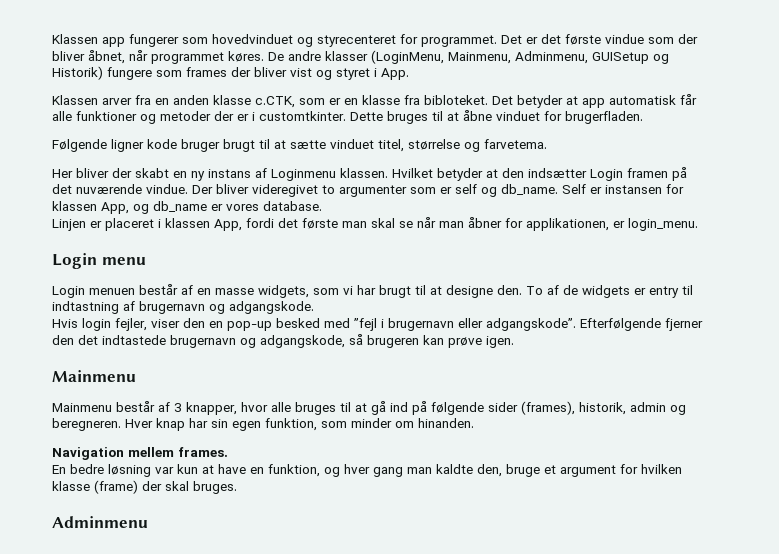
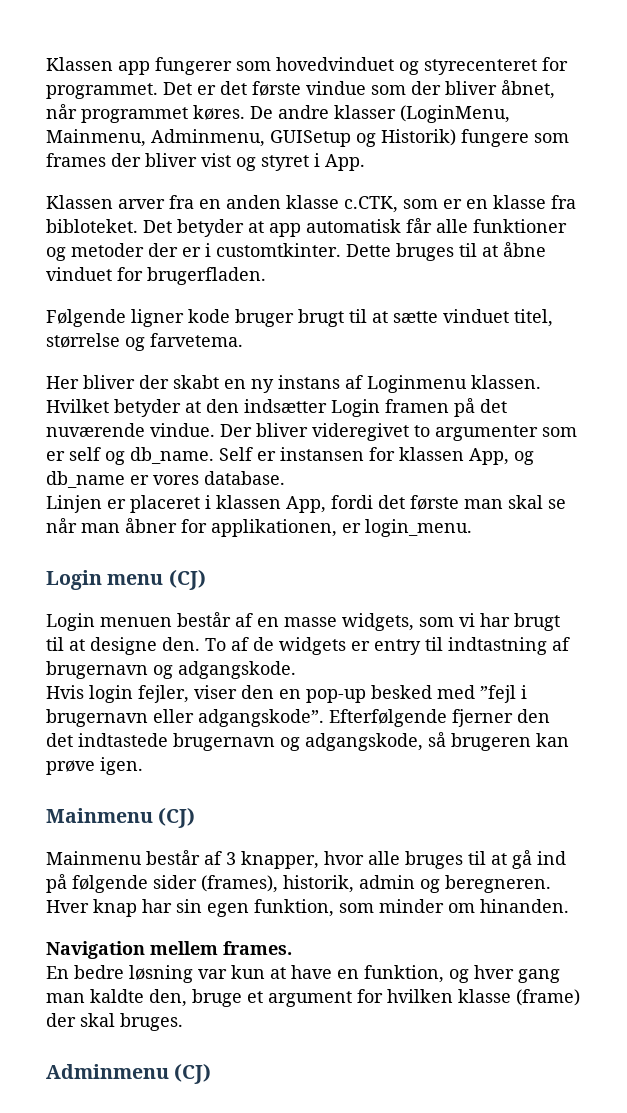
(146, 261) none -> [168,569,206,590] (CJ)
(136, 376) none -> [158,807,196,828] (CJ)
(148, 522) none -> [174,1063,212,1084] (CJ)

